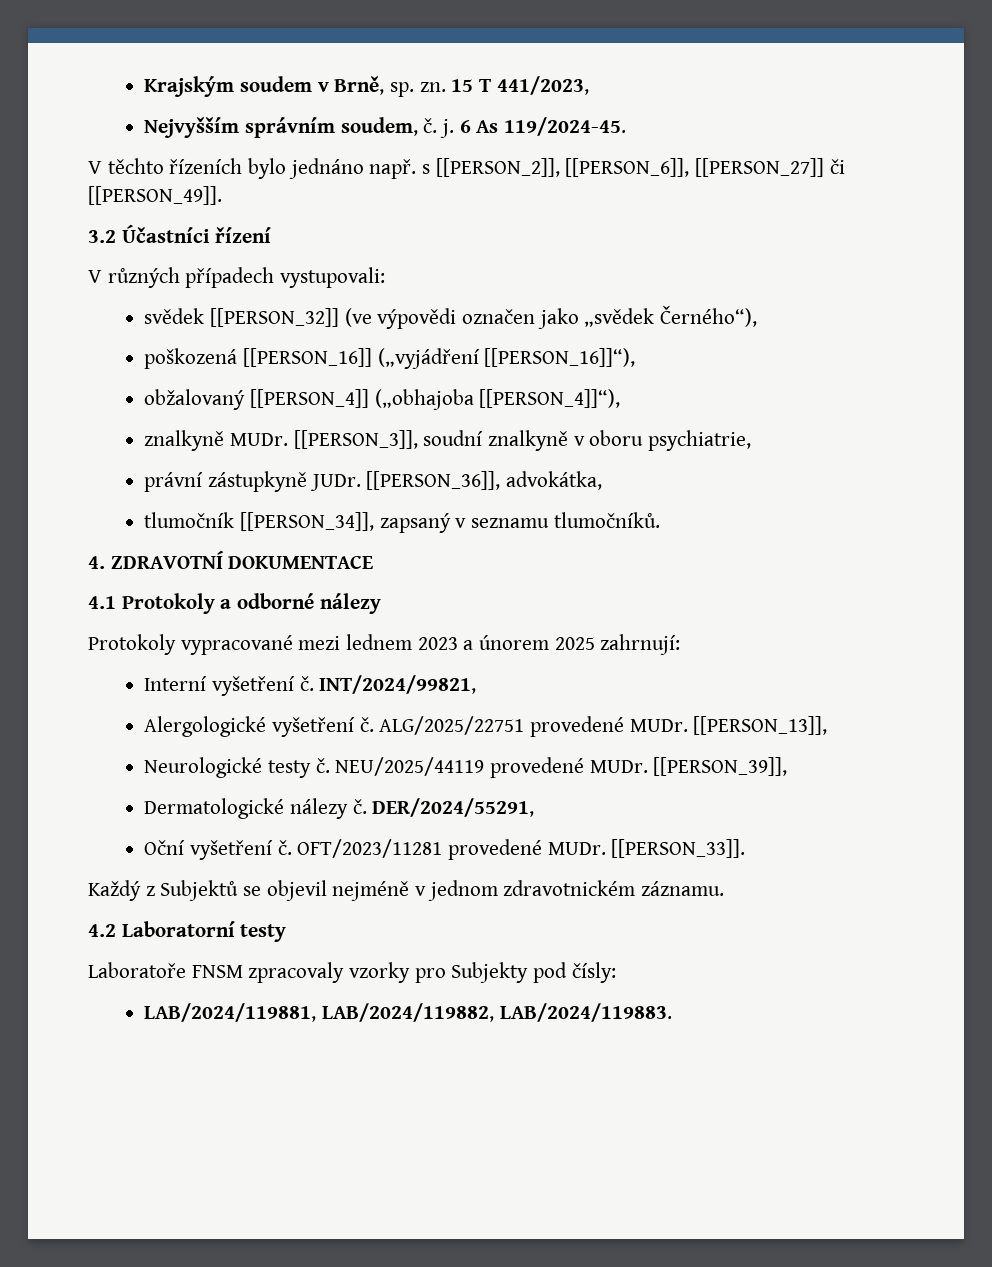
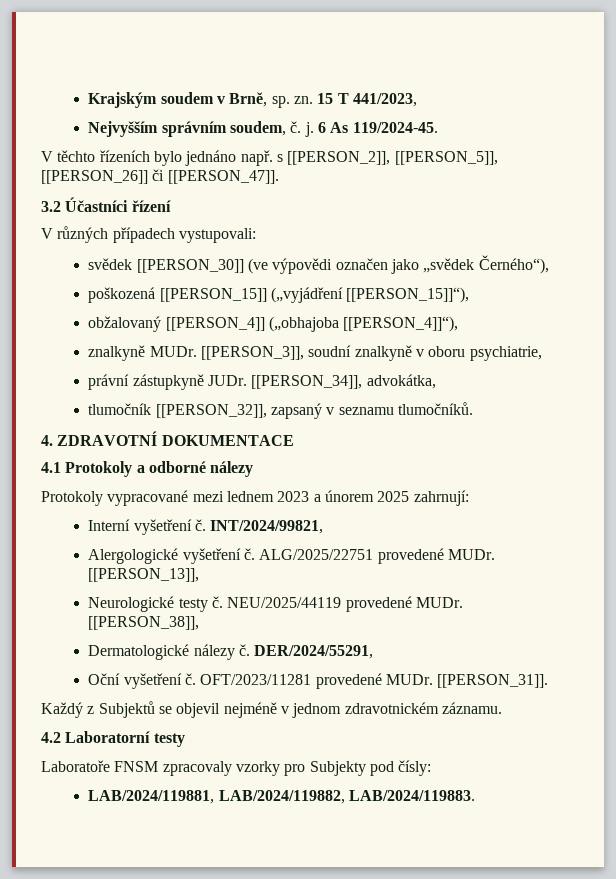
[565,158,845,177] [88,186,222,205] [[PERSON_6]], [[PERSON_27]] či [[PERSON_49]]. -> [394,151,498,165] [41,169,279,184] [[PERSON_5]], [[PERSON_26]] či [[PERSON_47]].
[210,308,340,327] [[PERSON_32]] -> [136,259,244,273] [[PERSON_30]]
[243,348,636,369] [[PERSON_16]] („vyjádření [[PERSON_16]]“), -> [159,287,470,303] [[PERSON_15]] („vyjádření [[PERSON_15]]“),
[366,471,501,490] [[PERSON_36]], -> [251,375,363,389] [[PERSON_34]],
[240,512,375,531] [[PERSON_34]], -> [155,404,267,418] [[PERSON_32]],
[653,757,788,776] [[PERSON_39]], -> [88,616,200,630] [[PERSON_38]],
[611,839,746,858] [[PERSON_33]]. -> [437,674,549,688] [[PERSON_31]].

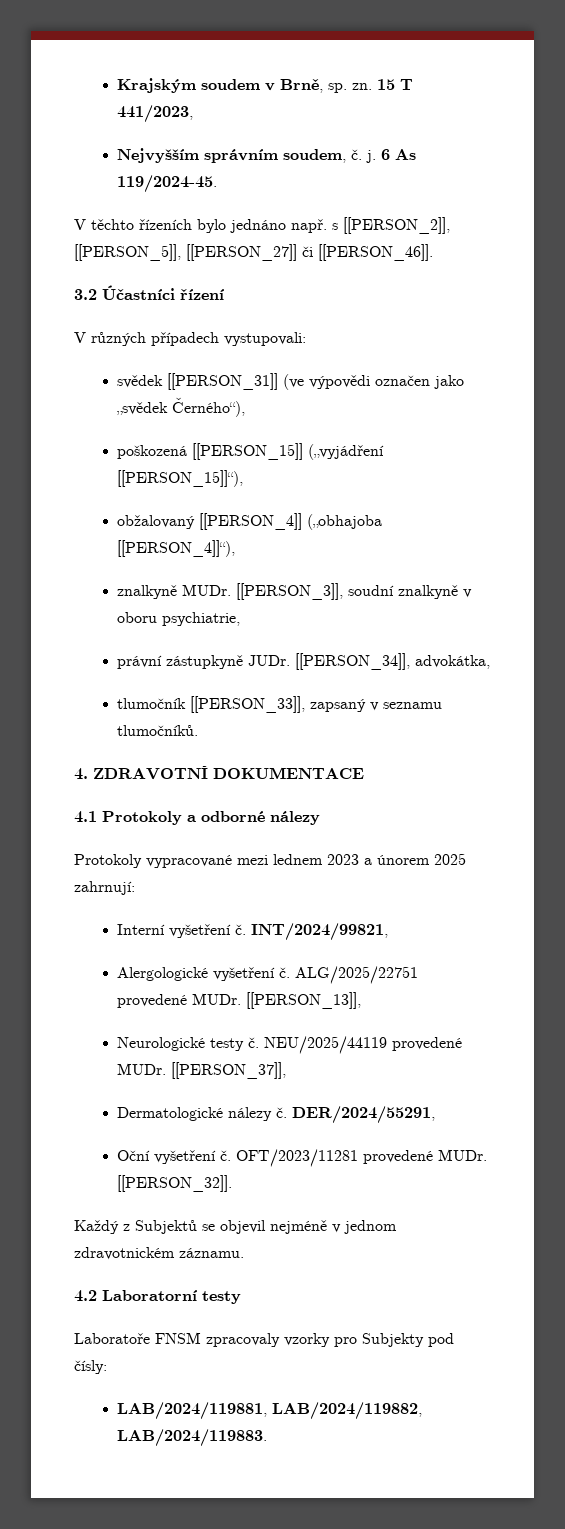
[41,169,279,184] [[PERSON_26]] či [[PERSON_47]]. -> [186,244,433,261] [[PERSON_27]] či [[PERSON_46]].
[136,259,244,273] [[PERSON_30]] -> [167,373,279,390] [[PERSON_31]]
[155,404,267,418] [[PERSON_32]], -> [190,696,306,713] [[PERSON_33]],
[88,616,200,630] [[PERSON_38]], -> [171,1062,287,1079] [[PERSON_37]],
[437,674,549,688] [[PERSON_31]]. -> [117,1175,233,1192] [[PERSON_32]].

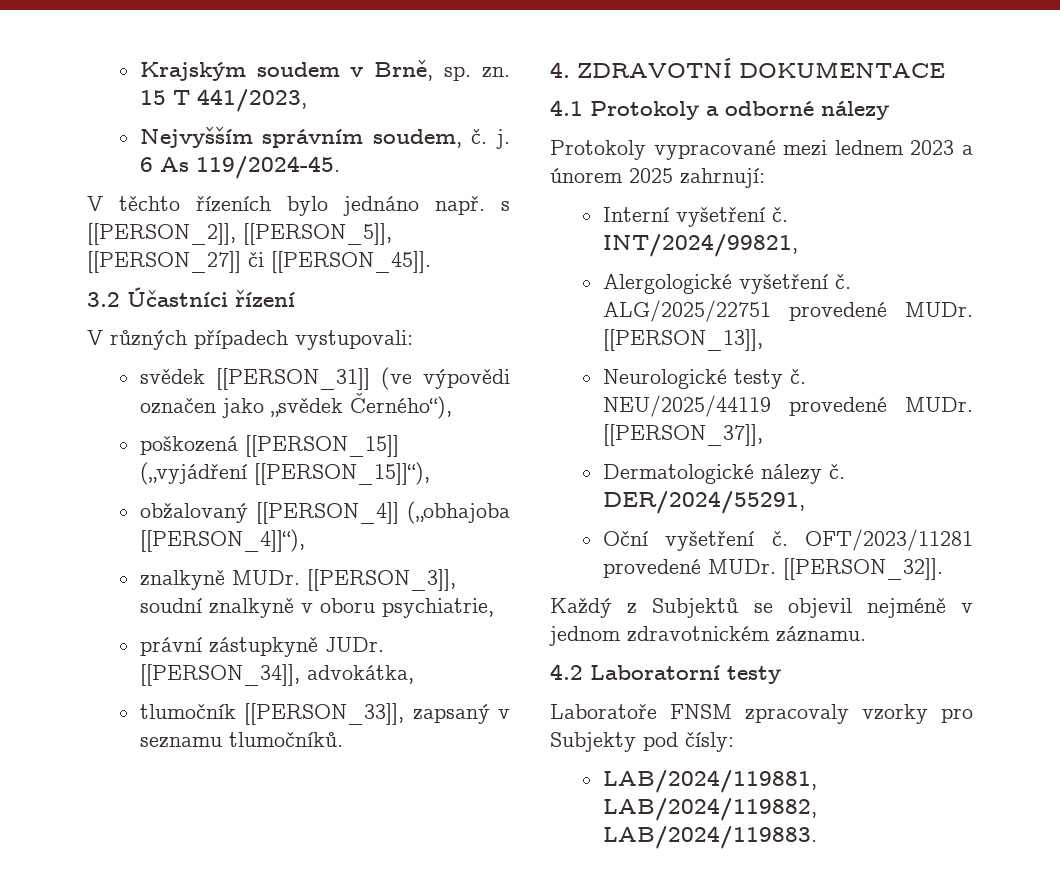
[318,244,433,261] [[PERSON_46]]. -> [271,251,431,273] [[PERSON_45]].

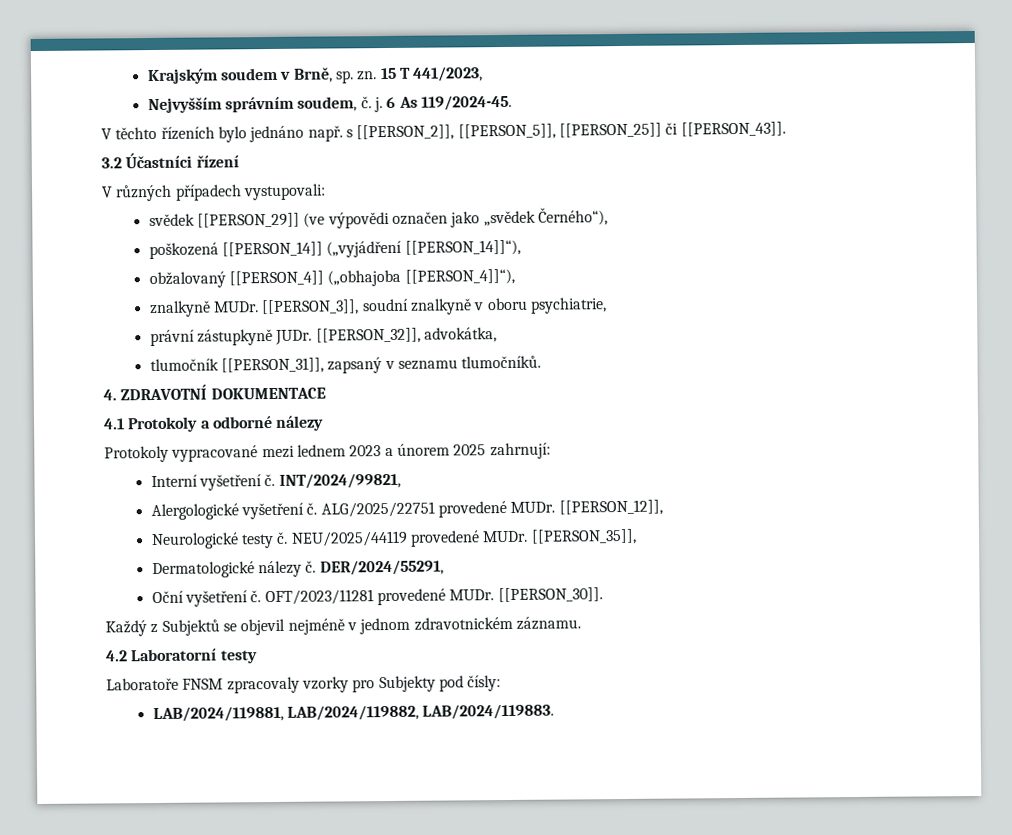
[87,251,431,273] [[PERSON_27]] či [[PERSON_45]]. -> [558,121,786,138] [[PERSON_25]] či [[PERSON_43]].
[215,368,370,390] [[PERSON_31]] -> [196,212,300,228] [[PERSON_29]]
[244,435,399,457] [139,462,430,485] [[PERSON_15]] („vyjádření [[PERSON_15]]“), -> [221,239,521,258] [[PERSON_14]] („vyjádření [[PERSON_14]]“),
[139,664,300,686] [[PERSON_34]], -> [315,327,421,344] [[PERSON_32]],
[244,703,405,725] [[PERSON_33]], -> [220,357,324,374] [[PERSON_31]],
[602,329,763,351] [[PERSON_13]], -> [558,499,663,516] [[PERSON_12]],
[602,424,763,446] [[PERSON_37]], -> [530,528,637,545] [[PERSON_35]],
[782,558,943,580] [[PERSON_32]]. -> [497,587,603,603] [[PERSON_30]].

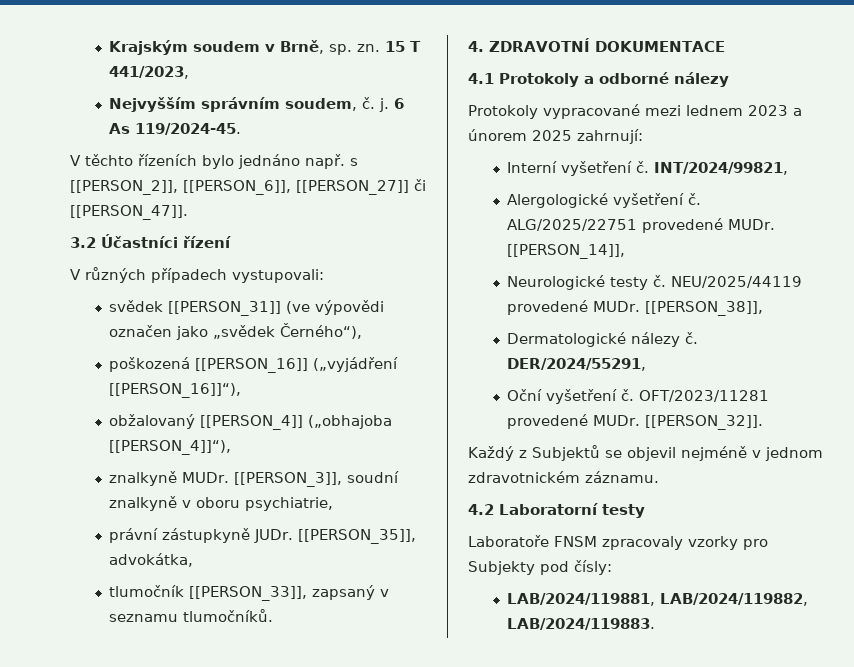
[457,121,786,140] [[PERSON_5]], [[PERSON_25]] či [[PERSON_43]]. -> [183,179,426,195] [70,205,188,220] [[PERSON_6]], [[PERSON_27]] či [[PERSON_47]].
[196,212,300,228] [[PERSON_29]] -> [167,301,281,316] [[PERSON_31]]
[221,239,521,258] [[PERSON_14]] („vyjádření [[PERSON_14]]“), -> [194,357,398,373] [108,383,241,398] [[PERSON_16]] („vyjádření [[PERSON_16]]“),
[315,327,421,344] [[PERSON_32]], -> [297,529,416,544] [[PERSON_35]],
[220,357,324,374] [[PERSON_31]], -> [188,586,307,601] [[PERSON_33]],
[558,499,663,516] [[PERSON_12]], -> [506,244,625,259] [[PERSON_14]],
[530,528,637,545] [[PERSON_35]], -> [644,301,763,316] [[PERSON_38]],
[497,587,603,603] [[PERSON_30]]. -> [644,415,763,430] [[PERSON_32]].

